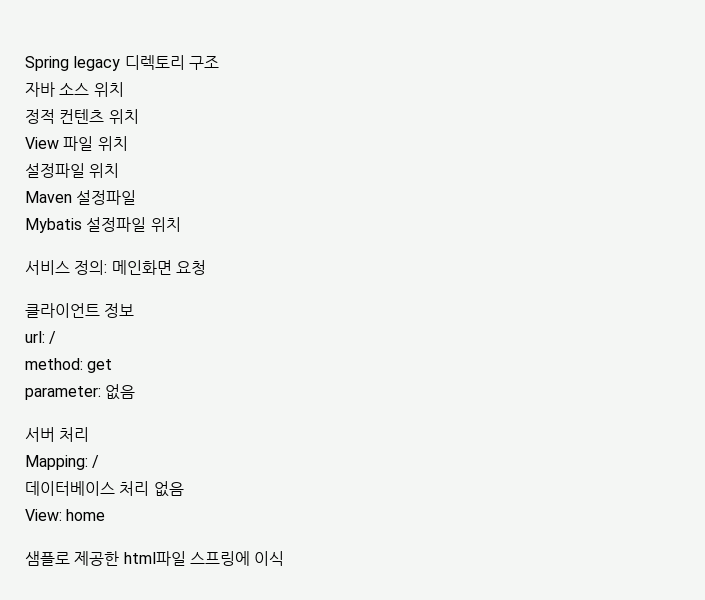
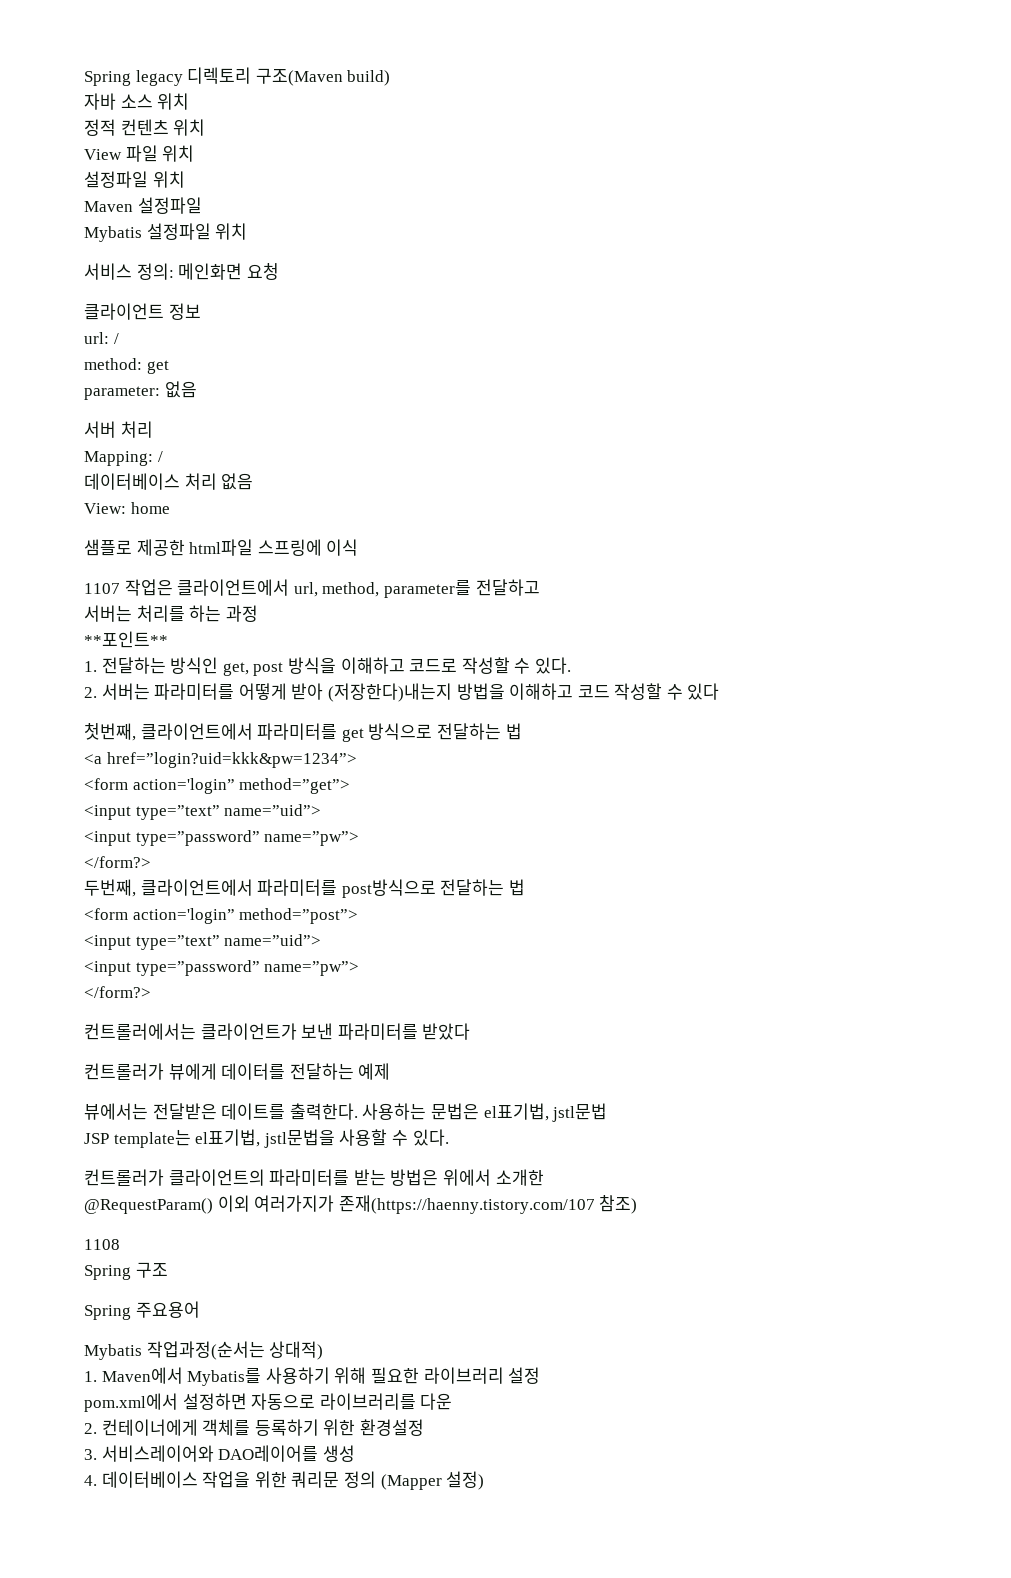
[188,56,219,70] 구조 -> [255,68,391,86] 구조(Maven build)
(285, 558) none -> [84,579,540,598] [84,605,258,622] [84,631,168,648] [84,657,571,676] [84,683,720,702] [84,723,522,742] [84,752,357,768] [84,778,351,794] [84,804,322,820] [84,830,360,846] [84,856,151,868] [84,879,525,898] [84,908,359,924] [84,934,322,950] [84,960,360,976] [84,986,151,998] [84,1023,471,1040] [84,1063,391,1080] [84,1103,608,1122] [84,1129,449,1148] [84,1169,544,1186] [84,1195,638,1214] [84,1239,120,1250] [84,1262,168,1280] [84,1301,200,1320] [84,1341,324,1360] [84,1367,541,1386] [84,1393,453,1412] [84,1419,424,1436] [84,1445,355,1462] [84,1471,485,1490] // 1107 작업은 클라이언트에서 url, method, parameter를 전달하고 // 서버는 처리를 하는 과정 // **포인트** // 1. 전달하는 방식인 get, post 방식을 이해하고 코드로 작성할 수 있다. // 2. 서버는 파라미터를 어떻게 받아 (저장한다)내는지 방법을 이해하고 코드 작성할 수 있다 // 첫번째, 클라이언트에서 파라미터를 get 방식으로 전달하는 법 // <a href=”login?uid=kkk&pw=1234”> // <form action='login” method=”get”> // <input type=”text” name=”uid”> // <input type=”password” name=”pw”> // </form?> // 두번째, 클라이언트에서 파라미터를 post방식으로 전달하는 법 // <form action='login” method=”post”> // <input type=”text” name=”uid”> // <input type=”password” name=”pw”> // </form?> // 컨트롤러에서는 클라이언트가 보낸 파라미터를 받았다 // 컨트롤러가 뷰에게 데이터를 전달하는 예제 // 뷰에서는 전달받은 데이트를 출력한다. 사용하는 문법은 el표기법, jstl문법 // JSP template는 el표기법, jstl문법을 사용할 수 있다. // 컨트롤러가 클라이언트의 파라미터를 받는 방법은 위에서 소개한 // @RequestParam() 이외 여러가지가 존재(https://haenny.tistory.com/107 참조) // 1108 // Spring 구조 // Spring 주요용어 // Mybatis 작업과정(순서는 상대적) // 1. Maven에서 Mybatis를 사용하기 위해 필요한 라이브러리 설정 // pom.xml에서 설정하면 자동으로 라이브러리를 다운 // 2. 컨테이너에게 객체를 등록하기 위한 환경설정 // 3. 서비스레이어와 DAO레이어를 생성 // 4. 데이터베이스 작업을 위한 쿼리문 정의 (Mapper 설정)

